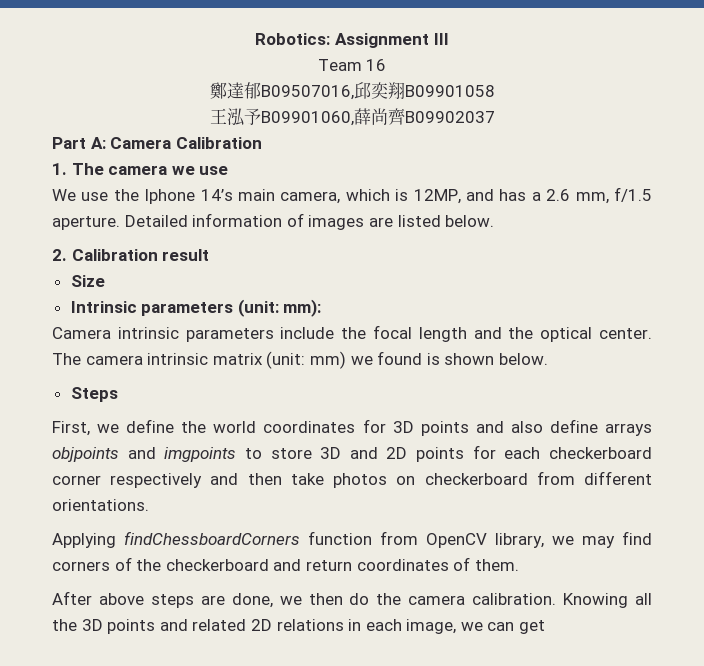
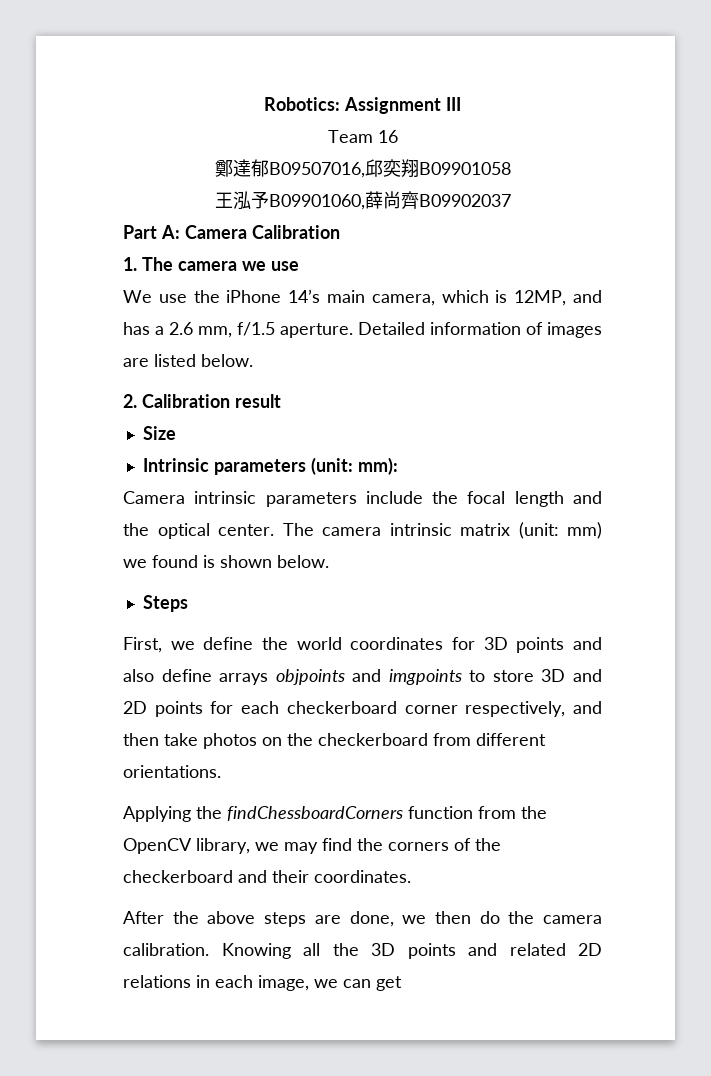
[144,189,196,204] Iphone -> [226,290,282,303] iPhone
[110,473,203,488] respectively -> [465,701,566,717] respectively,
(416, 480) none -> [287,733,313,746] the
(116, 540) none -> [196,806,222,819] the
(418, 538) none -> [521,806,547,819] the
(652, 538) none -> [357,838,383,851] the
[305,557,519,571] return coordinates of them. -> [272,870,411,883] their coordinates.
(92, 598) none -> [172,911,199,924] the

